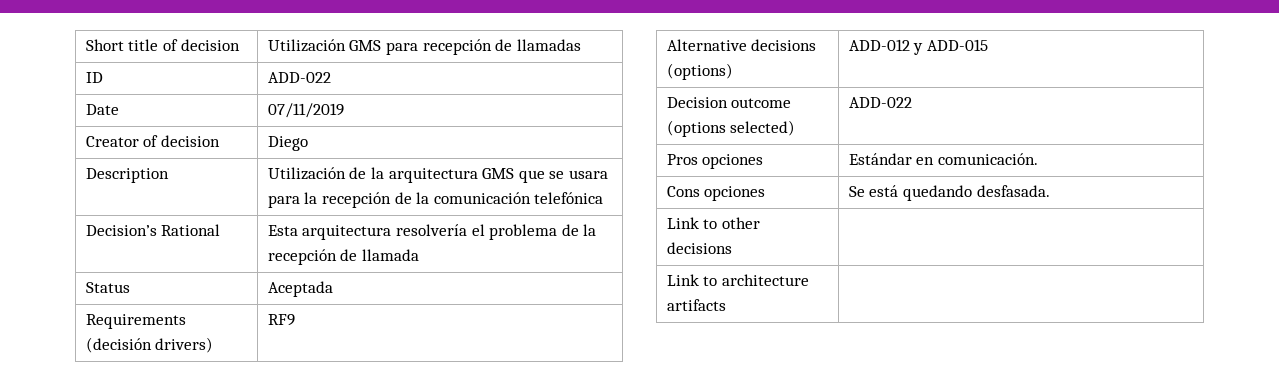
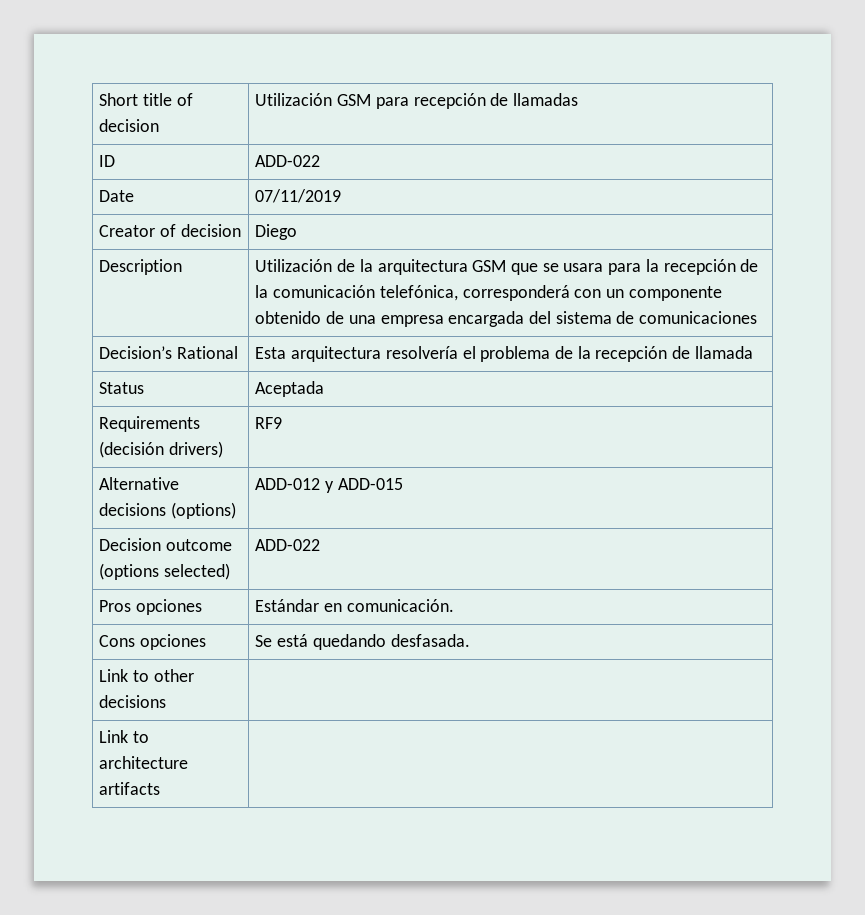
[349,40,382,51] GMS -> [337,94,372,106] GSM
[482,168,515,179] GMS -> [472,260,507,272] GSM
[534,192,604,204] telefónica -> [379,285,722,301] [255,311,758,327] telefónica, corresponderá con un componente obtenido de una empresa encargada del sistema de comunicaciones

